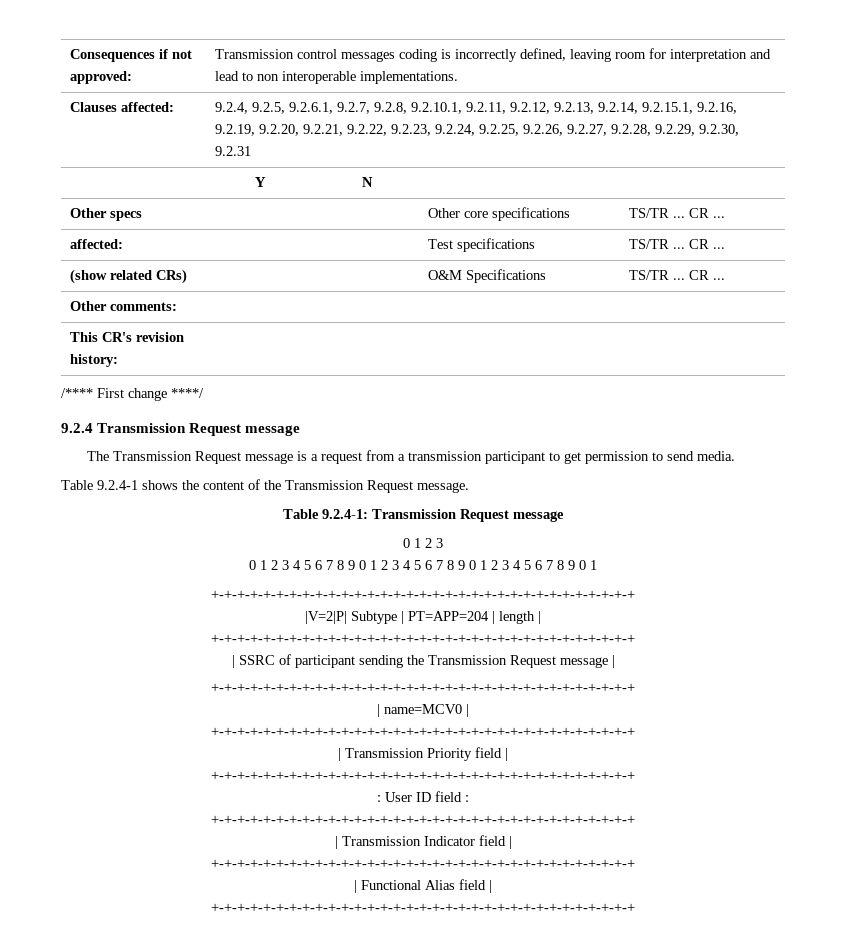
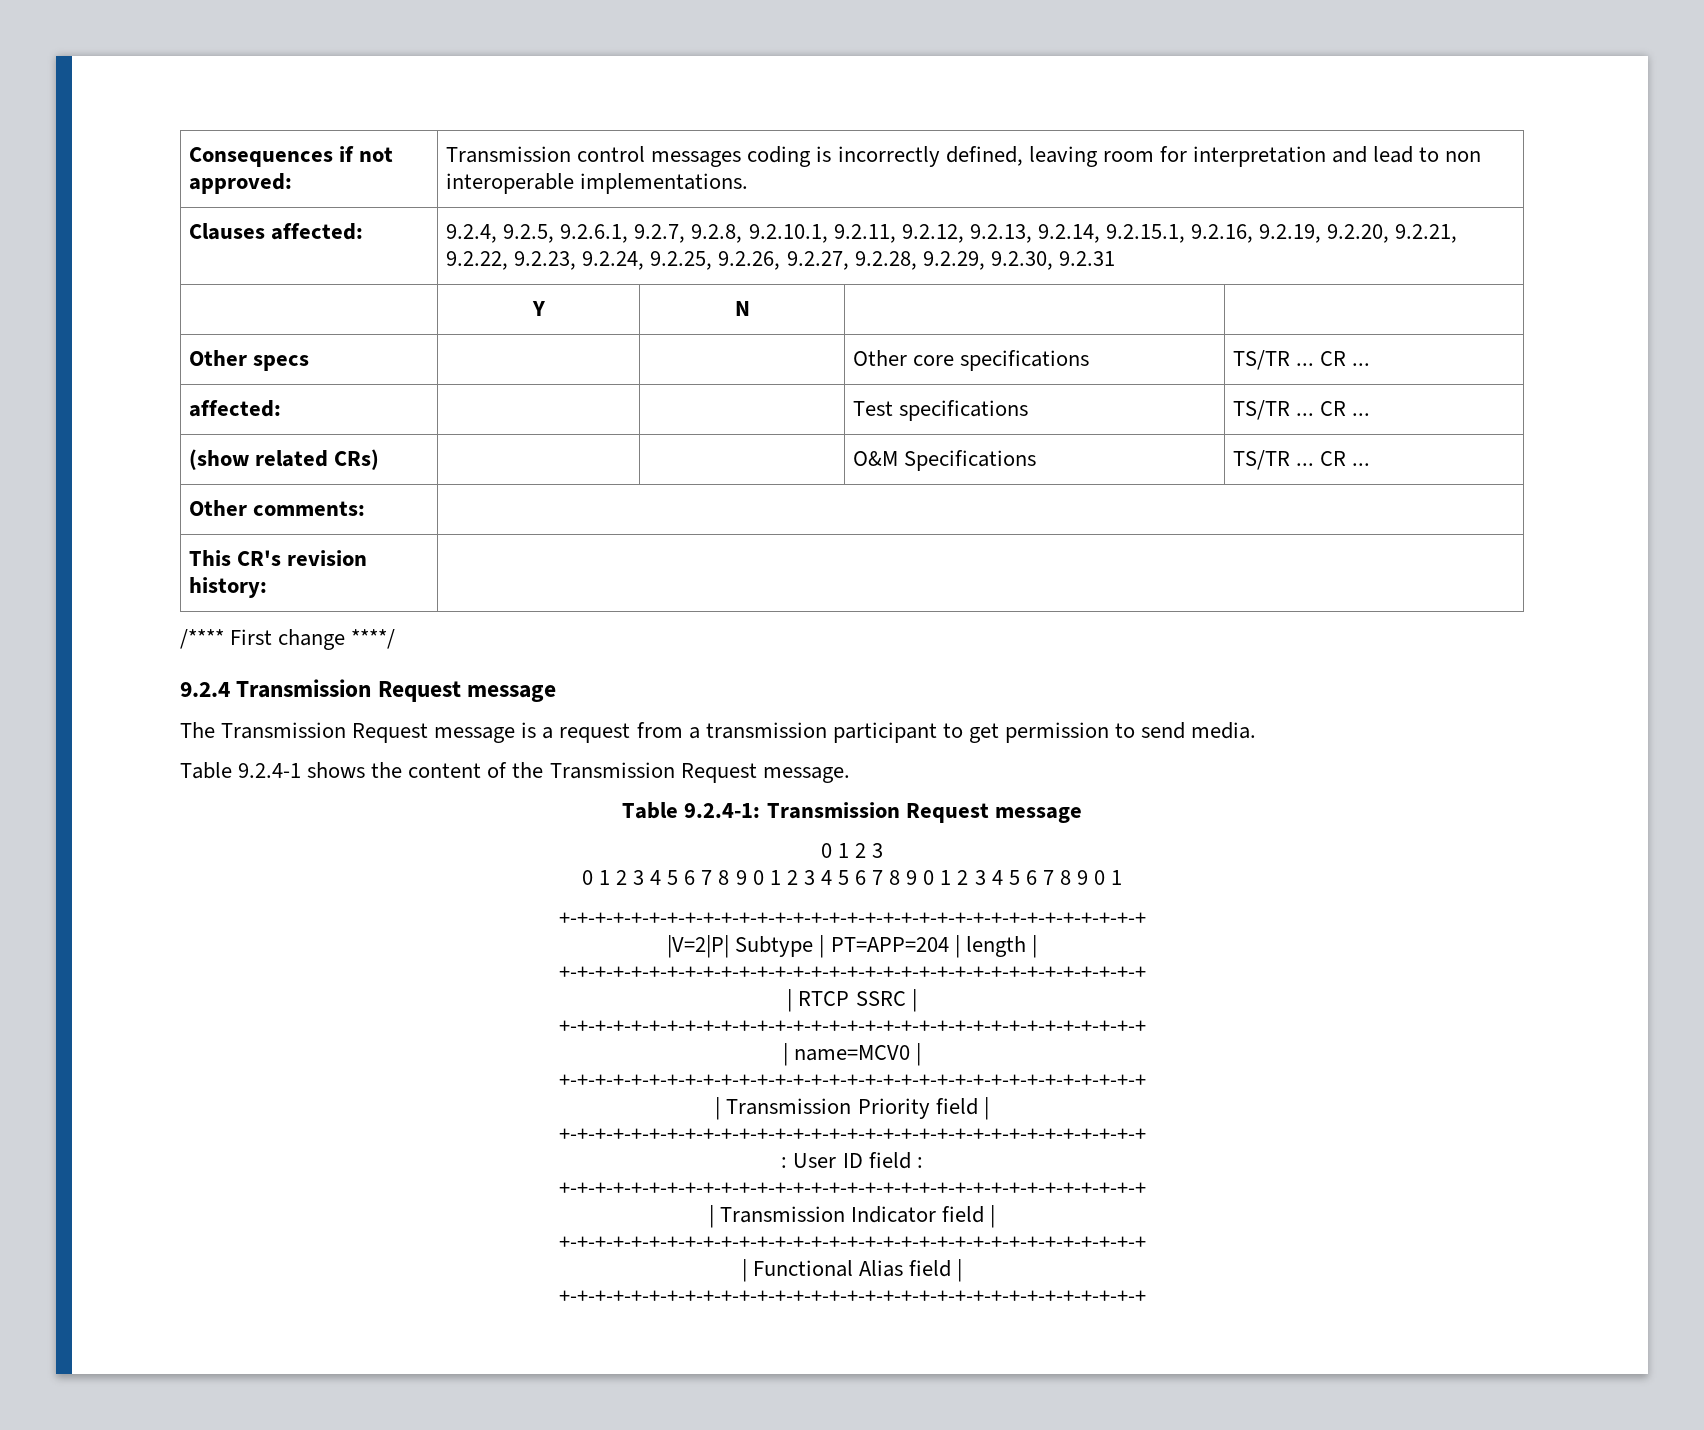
[238,654,608,668] SSRC of participant sending the Transmission Request message -> [798,991,906,1006] RTCP SSRC

